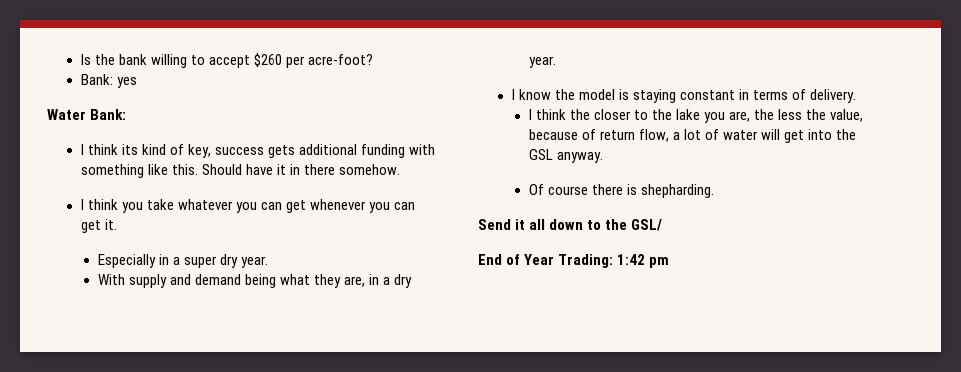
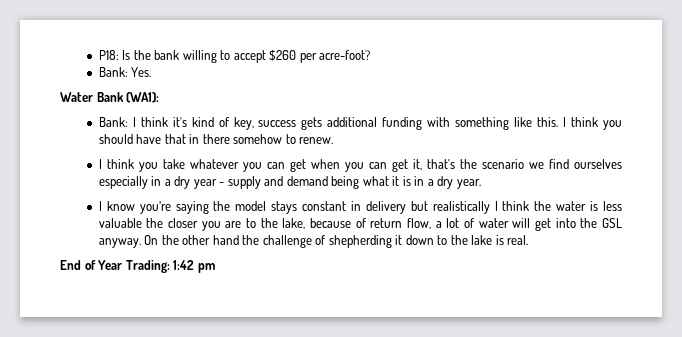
(80, 59) none -> [98,50,119,60] P18:
[116,77,137,88] yes -> [131,67,152,77] Yes.
[90,109,127,120] [80,144,138,155] Bank: // I think its -> [96,92,160,103] [98,117,187,127] Bank (WA1): // Bank: I think it's
[201,164,400,175] Should have it in there somehow. -> [563,117,622,130] [98,134,334,144] I think you should have that in there somehow to renew.
[309,199,416,213] [80,219,117,233] [97,254,268,268] [97,274,125,285] whenever you can get it. // Especially in a super dry year. // With -> [310,159,622,172] [98,176,225,189] when you can get it, that's the scenario we find ourselves especially in a dry year -
[313,274,366,288] they are, -> [392,176,411,186] it is
[554,89,857,103] [528,109,864,123] the model is staying constant in terms of delivery. // I think the closer to the lake you are, the less the value, -> [139,201,622,214] [98,218,306,231] you’re saying the model stays constant in delivery but realistically I think the water is less valuable the closer you are to the lake,
[528,184,714,198] [478,219,663,231] // Of course there is shepharding. // Send it all down to the GSL/ -> [144,235,529,248] On the other hand the challenge of shepherding it down to the lake is real.

